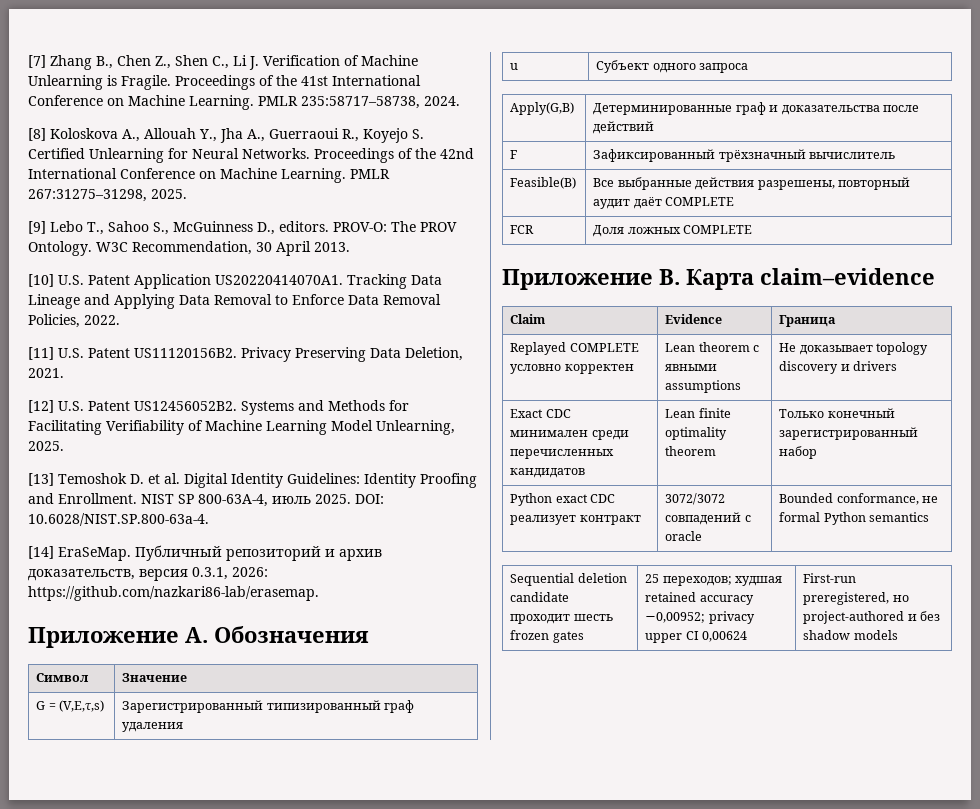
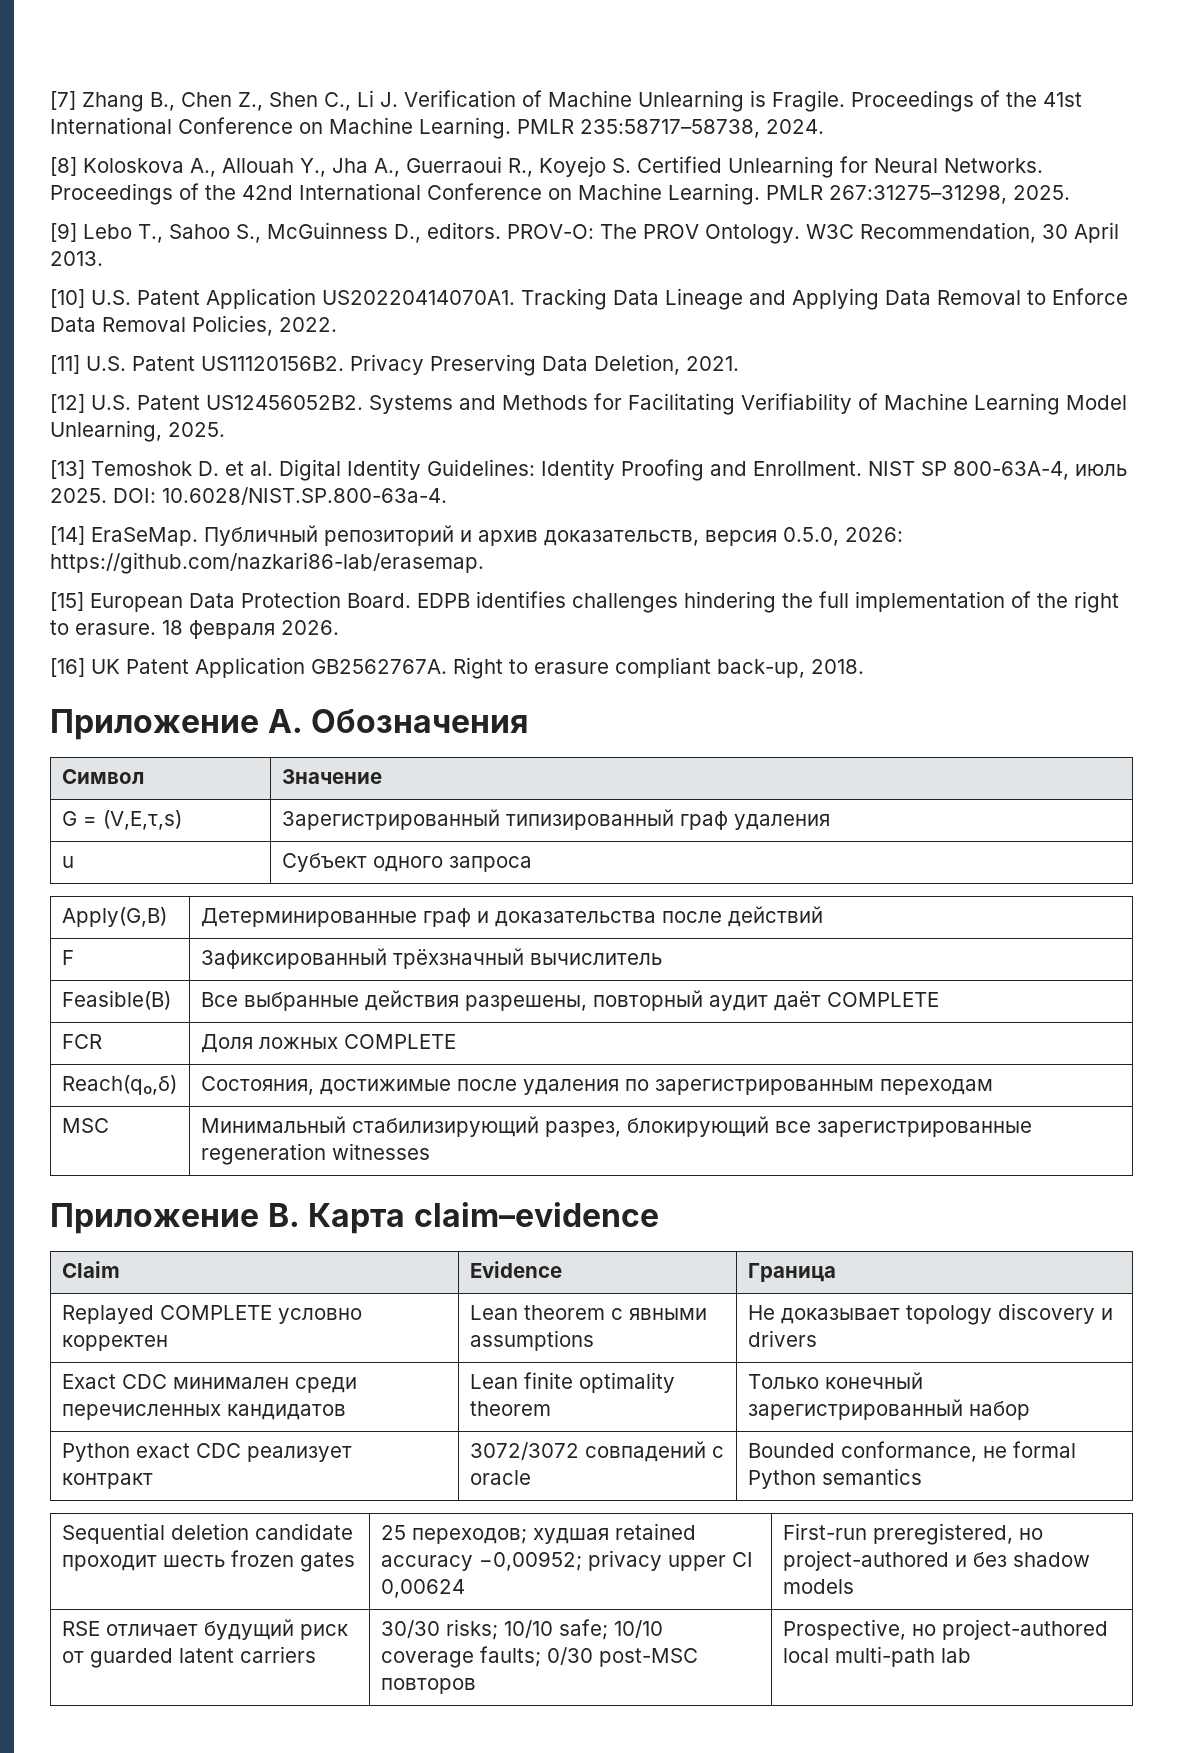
[192,567,228,580] 0.3.1, -> [783,527,839,546] 0.5.0,
(319, 593) none -> [50,591,1119,613] [50,620,339,639] [50,657,864,679] // [15] European Data Protection Board. EDPB identifies challenges hindering the full implementation of the right to erasure. 18 февраля 2026. // [16] UK Patent Application GB2562767A. Right to erasure compliant back-up, 2018.
(753, 229) none -> [61,1075,177,1095] [200,1076,993,1095] [61,1118,109,1133] [200,1116,1032,1137] [200,1143,430,1165] // Reach(q₀,δ) | Состояния, достижимые после удаления по зарегистрированным переходам // MSC | Минимальный стабилизирующий разрез, блокирующий все зарегистрированные regeneration witnesses
(898, 635) none -> [61,1619,348,1640] [61,1646,316,1668] [380,1619,663,1640] [380,1646,698,1668] [380,1678,476,1694] [782,1619,1108,1640] [782,1646,971,1667] // RSE отличает будущий риск от guarded latent carriers | 30/30 risks; 10/10 safe; 10/10 coverage faults; 0/30 post-MSC повторов | Prospective, но project-authored local multi-path lab

